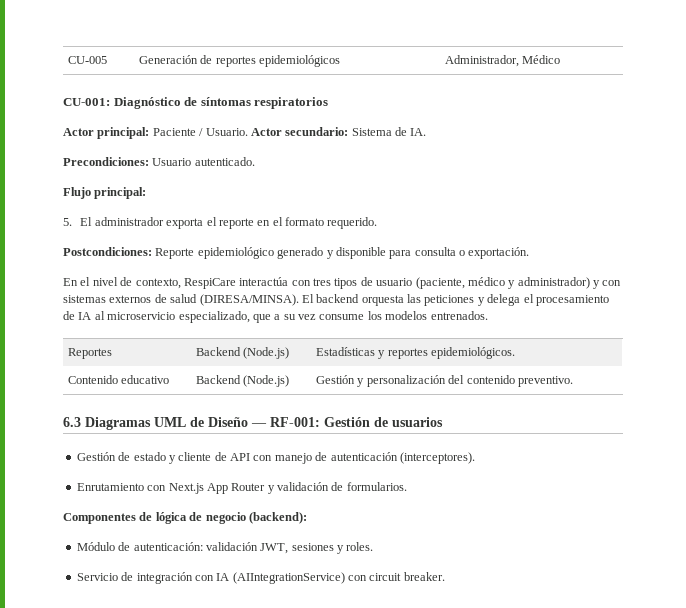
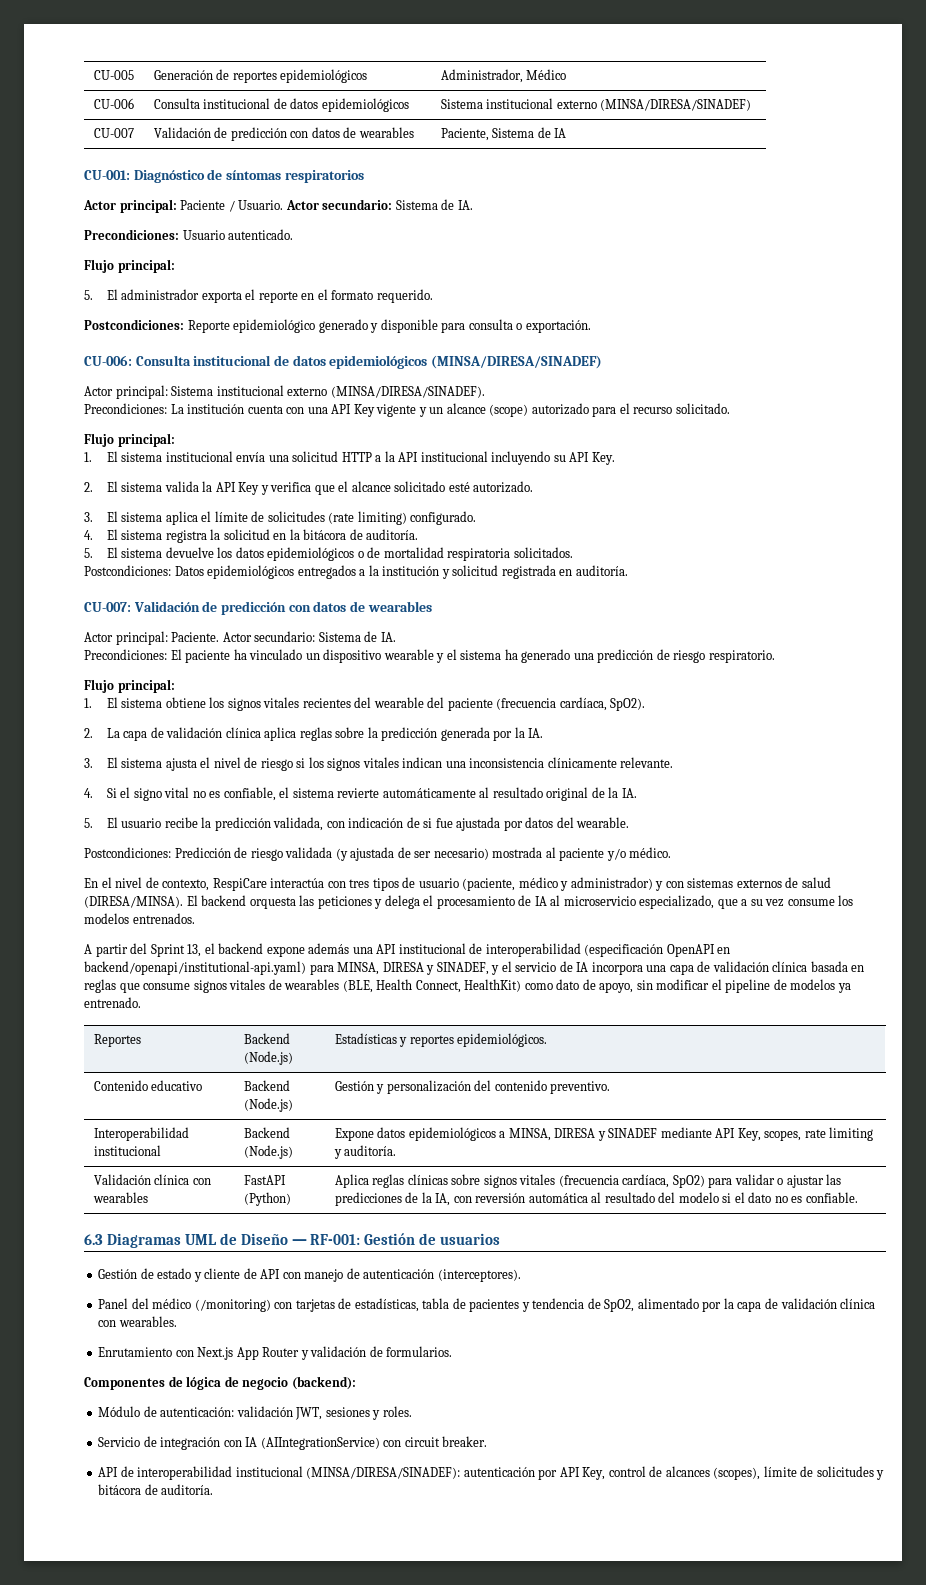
(561, 59) none -> [93,98,134,109] [153,98,409,112] [440,98,752,111] [93,128,134,138] [153,127,414,141] [440,127,567,141] // CU-006 | Consulta institucional de datos epidemiológicos | Sistema institucional externo (MINSA/DIRESA/SINADEF) // CU-007 | Validación de predicción con datos de wearables | Paciente, Sistema de IA
(530, 253) none -> [84,355,602,369] [84,385,485,399] [84,403,730,417] [84,433,175,447] [84,451,615,465] [84,481,534,495] [84,511,477,525] [84,529,419,543] [84,547,573,561] [84,565,628,579] [84,601,432,615] [84,631,396,645] [84,649,775,663] [84,679,175,693] [84,697,646,711] [84,727,544,741] [84,757,674,771] [84,787,637,801] [84,817,630,831] [84,847,672,861] // CU-006: Consulta institucional de datos epidemiológicos (MINSA/DIRESA/SINADEF) // Actor principal: Sistema institucional externo (MINSA/DIRESA/SINADEF). // Precondiciones: La institución cuenta con una API Key vigente y un alcance (scope) autorizado para el recurso solicitado. // Flujo principal: // 1. El sistema institucional envía una solicitud HTTP a la API institucional incluyendo su API Key. // 2. El sistema valida la API Key y verifica que el alcance solicitado esté autorizado. // 3. El sistema aplica el límite de solicitudes (rate limiting) configurado. // 4. El sistema registra la solicitud en la bitácora de auditoría. // 5. El sistema devuelve los datos epidemiológicos o de mortalidad respiratoria solicitados. // Postcondiciones: Datos epidemiológicos entregados a la institución y solicitud registrada en auditoría. // CU-007: Validación de predicción con datos de wearables // Actor principal: Paciente. Actor secundario: Sistema de IA. // Precondiciones: El paciente ha vinculado un dispositivo wearable y el sistema ha generado una predicción de riesgo respiratorio. // Flujo principal: // 1. El sistema obtiene los signos vitales recientes del wearable del paciente (frecuencia cardíaca, SpO2). // 2. La capa de validación clínica aplica reglas sobre la predicción generada por la IA. // 3. El sistema ajusta el nivel de riesgo si los signos vitales indican una inconsistencia clínicamente relevante. // 4. Si el signo vital no es confiable, el sistema revierte automáticamente al resultado original de la IA. // 5. El usuario recibe la predicción validada, con indicación de si fue ajustada por datos del wearable. // Postcondiciones: Predicción de riesgo validada (y ajustada de ser necesario) mostrada al paciente y/o médico.
(488, 315) none -> [84,943,731,957] [84,961,865,975] [84,979,851,993] [84,997,141,1008] // A partir del Sprint 13, el backend expone además una API institucional de interoperabilidad (especificación OpenAPI en backend/openapi/institutional-api.yaml) para MINSA, DIRESA y SINADEF, y el servicio de IA incorpora una capa de validación clínica basada en reglas que consume signos vitales de wearables (BLE, Health Connect, HealthKit) como dato de apoyo, sin modificar el pipeline de modelos ya entrenado.
(573, 381) none -> [93,1127,189,1141] [93,1145,161,1156] [243,1127,290,1138] [243,1145,293,1159] [334,1127,874,1141] [333,1145,397,1159] [93,1174,211,1185] [92,1192,148,1203] [243,1175,286,1185] [243,1192,291,1206] [334,1174,842,1188] [334,1192,858,1206] // Interoperabilidad institucional | Backend (Node.js) | Expone datos epidemiológicos a MINSA, DIRESA y SINADEF mediante API Key, scopes, rate limiting y auditoría. // Validación clínica con wearables | FastAPI (Python) | Aplica reglas clínicas sobre signos vitales (frecuencia cardíaca, SpO2) para validar o ajustar las predicciones de la IA, con reversión automática al resultado del modelo si el dato no es confiable.
(475, 458) none -> [98,1298,876,1312] [98,1316,177,1327] // Panel del médico (/monitoring) con tarjetas de estadísticas, tabla de pacientes y tendencia de SpO2, alimentado por la capa de validación clínica con wearables.
(445, 576) none -> [98,1466,885,1480] [98,1484,214,1495] // API de interoperabilidad institucional (MINSA/DIRESA/SINADEF): autenticación por API Key, control de alcances (scopes), límite de solicitudes y bitácora de auditoría.

